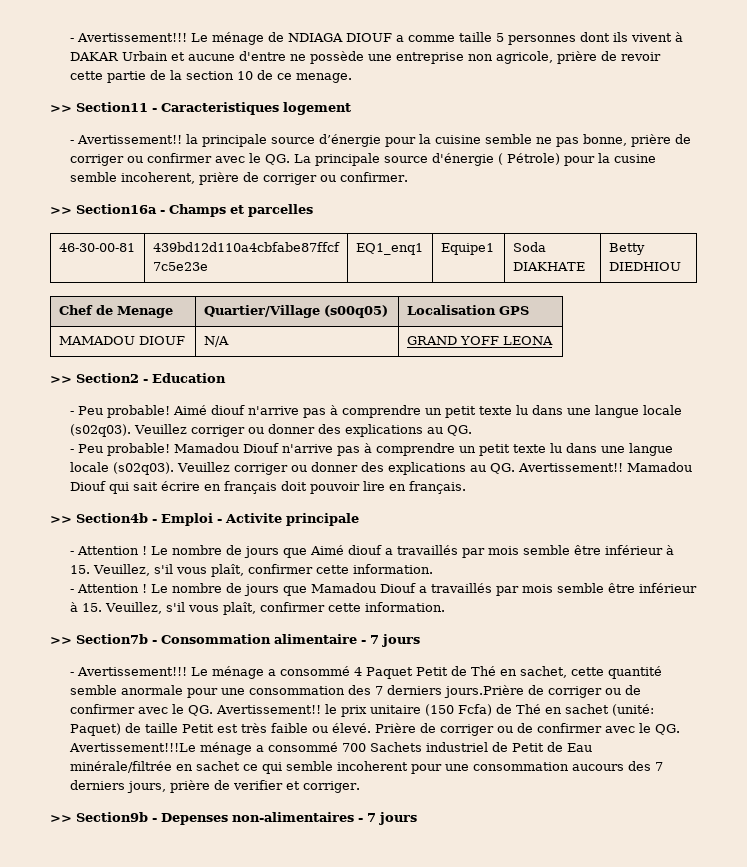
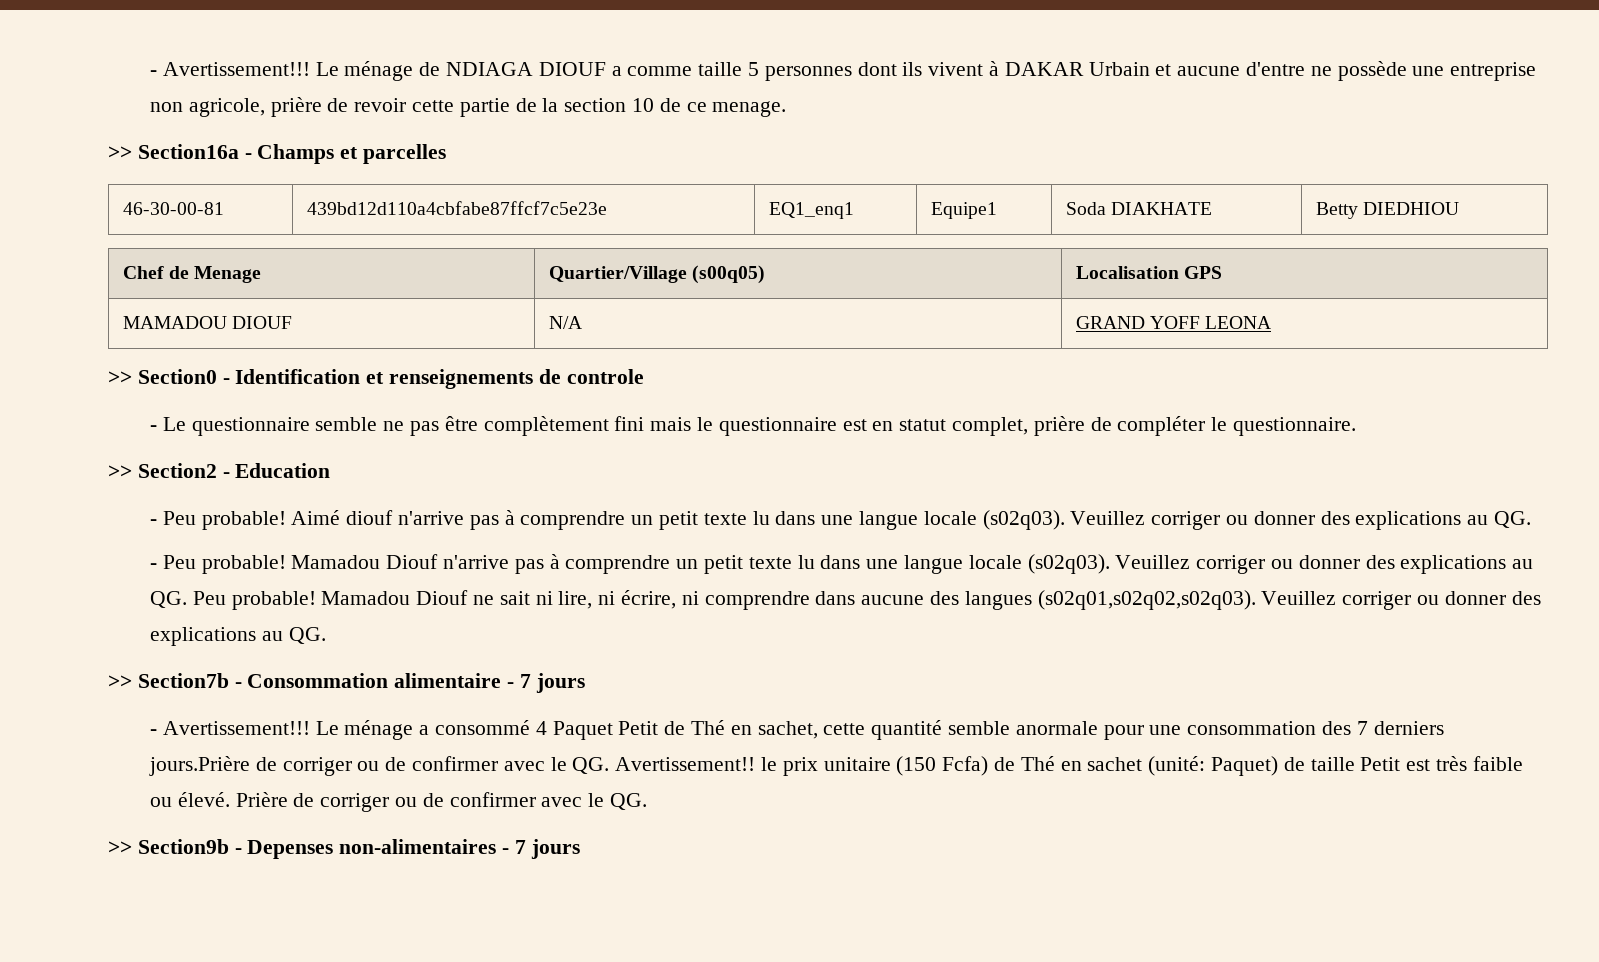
[50,102,351,115] [70,134,692,147] [70,153,657,166] [70,172,409,185] // >> Section11 - Caracteristiques logement // - Avertissement!! la principale source d’énergie pour la cuisine semble ne pas bonne, prière de corriger ou confirmer avec le QG. La principale source d'énergie ( Pétrole) pour la cusine semble incoherent, prière de corriger ou confirmer. -> (787, 109) none
(553, 340) none -> [108,369,644,389] [149,416,1356,436] // >> Section0 - Identification et renseignements de controle // - Le questionnaire semble ne pas être complètement fini mais le questionnaire est en statut complet, prière de compléter le questionnaire.
[518,462,693,472] [70,481,467,494] [50,513,359,526] [70,545,675,558] [70,564,434,577] [70,583,698,596] [70,602,446,615] Avertissement!! Mamadou Diouf qui sait écrire en français doit pouvoir lire en français. // >> Section4b - Emploi - Activite principale // - Attention ! Le nombre de jours que Aimé diouf a travaillés par mois semble être inférieur à 15. Veuillez, s'il vous plaît, confirmer cette information. // - Attention ! Le nombre de jours que Mamadou Diouf a travaillés par mois semble être inférieur à 15. Veuillez, s'il vous plaît, confirmer cette information. -> [192,590,1541,610] [149,627,326,646] Peu probable! Mamadou Diouf ne sait ni lire, ni écrire, ni comprendre dans aucune des langues (s02q01,s02q02,s02q03). Veuillez corriger ou donner des explications au QG.
[69,742,593,755] [70,761,664,774] [70,780,361,793] Avertissement!!!Le ménage a consommé 700 Sachets industriel de Petit de Eau minérale/filtrée en sachet ce qui semble incoherent pour une consommation aucours des 7 derniers jours, prière de verifier et corriger. -> (647, 801) none

